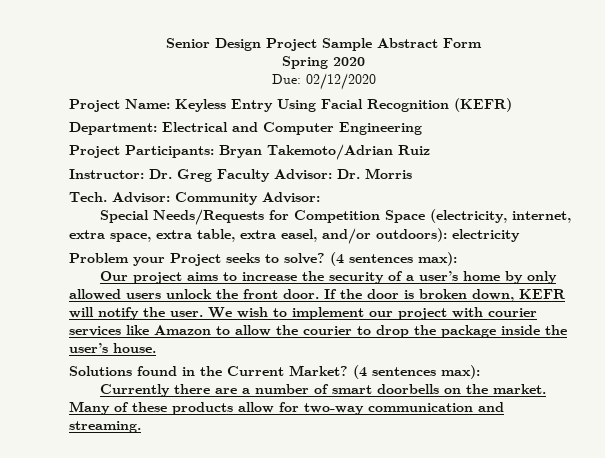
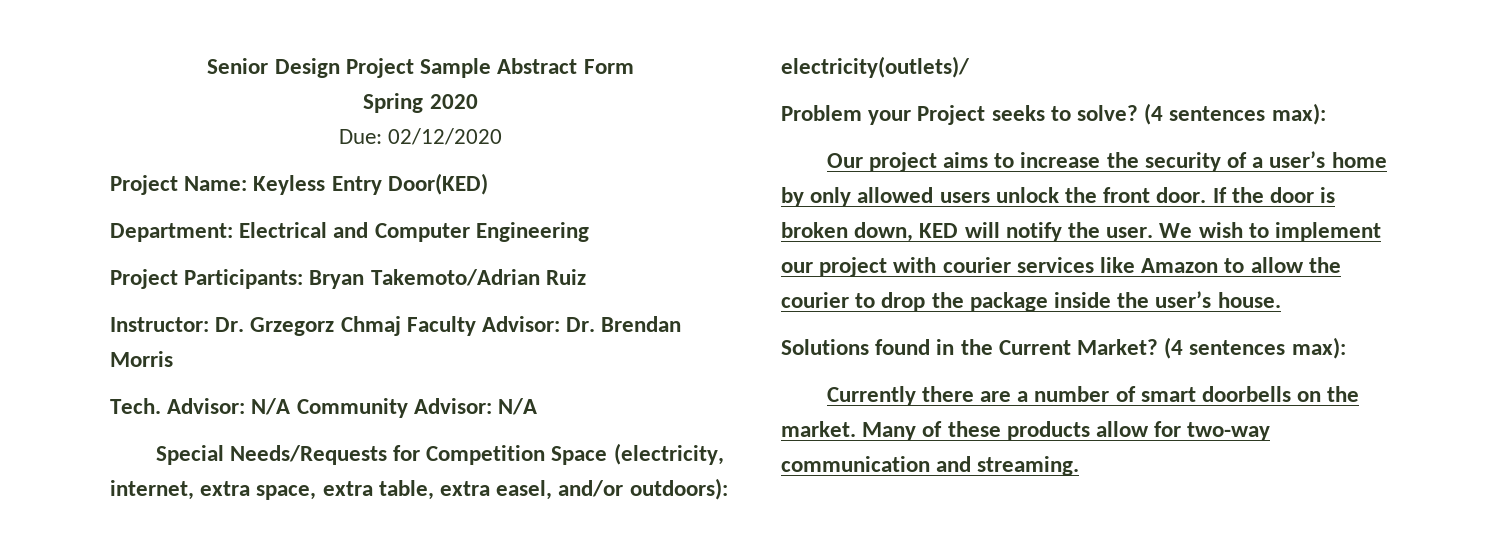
[277,98,512,112] Using Facial Recognition (KEFR) -> [387,173,488,195] Door(KED)
[177,169,212,182] Greg -> [250,316,401,336] Grzegorz Chmaj
(360, 174) none -> [601,316,682,332] Brendan
(170, 197) none -> [251,398,291,415] N/A
(320, 197) none -> [498,398,538,415] N/A
[452,229,520,242] electricity -> [781,56,970,78] electricity(outlets)/
[519,289,566,299] KEFR -> [919,223,959,238] KED

